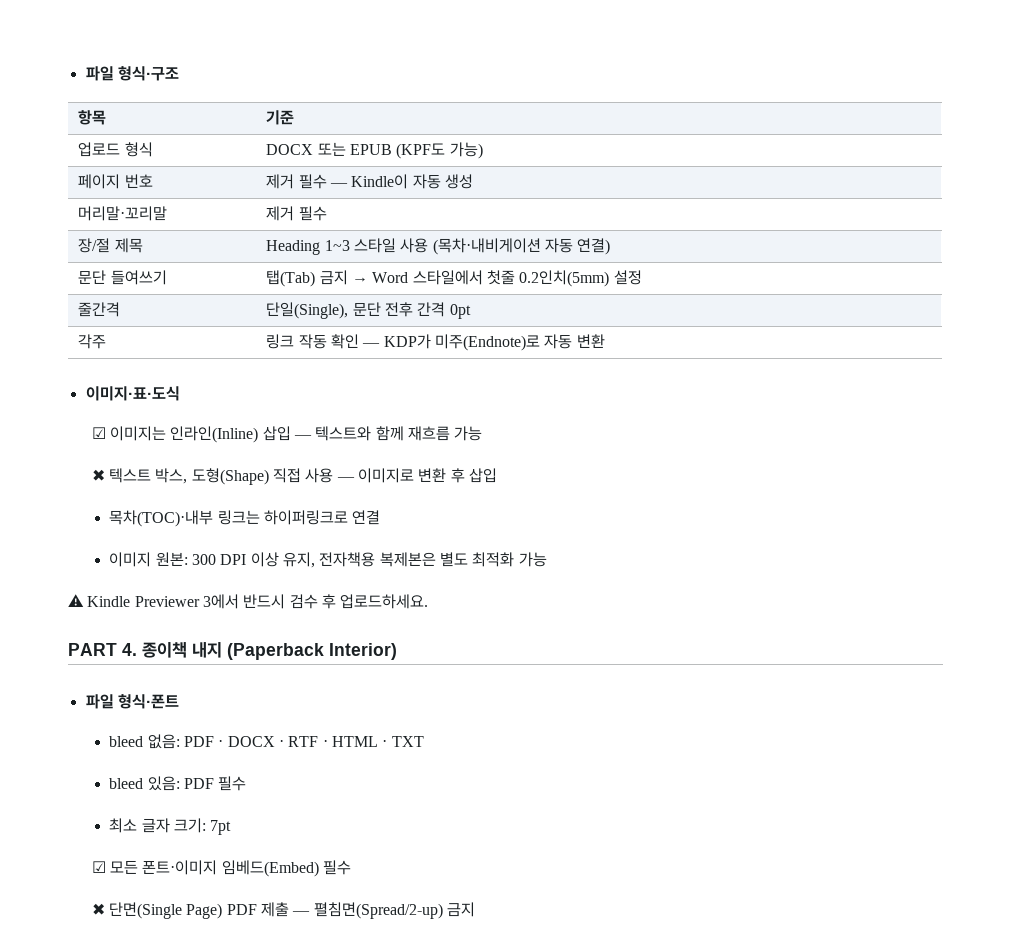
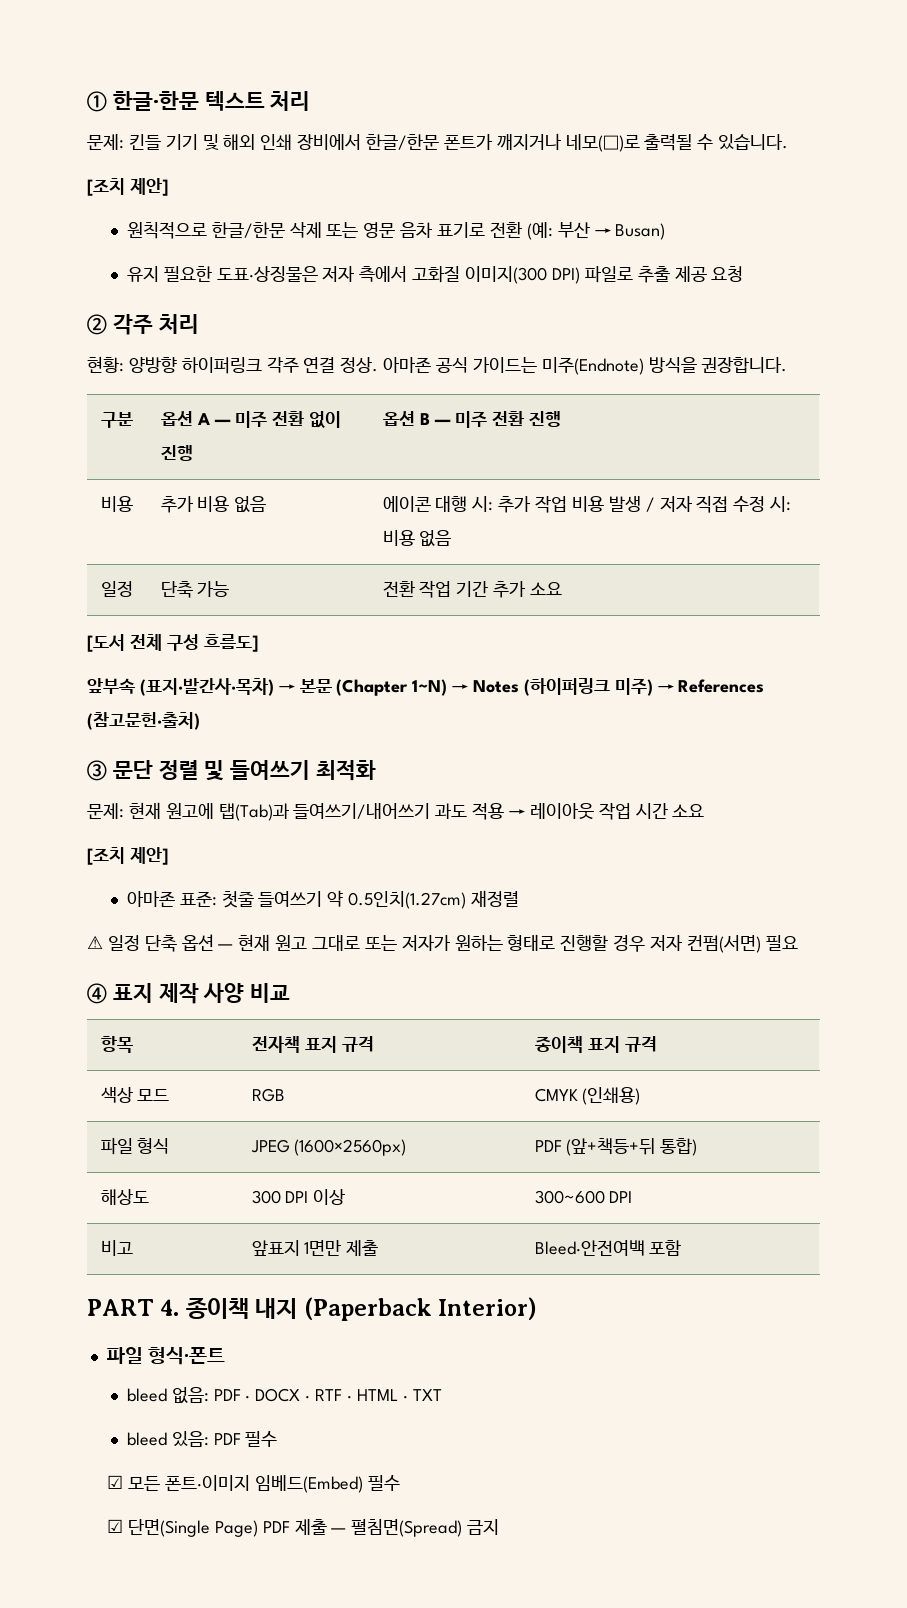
[85,66,179,81] [78,110,107,125] [266,110,295,125] [78,142,153,157] [266,142,483,159] [78,174,153,189] [266,174,473,189] [78,206,168,221] [266,206,327,221] [78,238,143,253] [266,238,611,255] [78,270,167,285] [266,270,642,287] [78,302,121,317] [266,302,471,319] [78,334,107,349] [266,334,605,351] [85,386,180,401] [91,426,483,443] [91,468,497,485] [109,510,381,527] [109,552,547,568] [68,594,429,609] 파일 형식·구조 // 항목 | 기준 // 업로드 형식 | DOCX 또는 EPUB (KPF도 가능) // 페이지 번호 | 제거 필수 — Kindle이 자동 생성 // 머리말·꼬리말 | 제거 필수 // 장/절 제목 | Heading 1~3 스타일 사용 (목차·내비게이션 자동 연결) // 문단 들여쓰기 | 탭(Tab) 금지 → Word 스타일에서 첫줄 0.2인치(5mm) 설정 // 줄간격 | 단일(Single), 문단 전후 간격 0pt // 각주 | 링크 작동 확인 — KDP가 미주(Endnote)로 자동 변환 // 이미지·표·도식 // ☑ 이미지는 인라인(Inline) 삽입 — 텍스트와 함께 재흐름 가능 // ✖ 텍스트 박스, 도형(Shape) 직접 사용 — 이미지로 변환 후 삽입 // 목차(TOC)·내부 링크는 하이퍼링크로 연결 // 이미지 원본: 300 DPI 이상 유지, 전자책용 복제본은 별도 최적화 가능 // ⚠ Kindle Previewer 3에서 반드시 검수 후 업로드하세요. -> [87,91,311,112] [87,133,789,152] [87,178,168,196] [126,221,666,240] [126,265,744,284] [87,314,199,335] [87,356,788,375] [100,412,133,428] [160,411,341,428] [160,445,193,461] [382,411,561,428] [100,496,133,512] [160,496,267,513] [382,495,792,513] [382,530,452,547] [100,581,133,597] [160,581,230,598] [382,580,563,598] [87,634,258,652] [87,678,765,696] [87,712,200,730] [87,760,377,781] [87,802,705,821] [87,847,168,865] [126,890,520,909] [87,934,798,953] [87,983,291,1004] [100,1036,133,1053] [251,1036,374,1053] [534,1036,657,1053] [100,1087,170,1103] [251,1088,285,1102] [534,1087,641,1105] [100,1138,170,1155] [250,1139,407,1156] [534,1138,698,1156] [100,1189,149,1205] [251,1189,346,1205] [534,1190,633,1204] [100,1240,133,1256] [251,1240,379,1256] [534,1240,682,1256] ① 한글·한문 텍스트 처리 // 문제: 킨들 기기 및 해외 인쇄 장비에서 한글/한문 폰트가 깨지거나 네모(□)로 출력될 수 있습니다. // [조치 제안] // 원칙적으로 한글/한문 삭제 또는 영문 음차 표기로 전환 (예: 부산 → Busan) // 유지 필요한 도표·상징물은 저자 측에서 고화질 이미지(300 DPI) 파일로 추출 제공 요청 // ② 각주 처리 // 현황: 양방향 하이퍼링크 각주 연결 정상. 아마존 공식 가이드는 미주(Endnote) 방식을 권장합니다. // 구분 | 옵션 A — 미주 전환 없이 진행 | 옵션 B — 미주 전환 진행 // 비용 | 추가 비용 없음 | 에이콘 대행 시: 추가 작업 비용 발생 / 저자 직접 수정 시: 비용 없음 // 일정 | 단축 가능 | 전환 작업 기간 추가 소요 // [도서 전체 구성 흐름도] // 앞부속 (표지·발간사·목차) → 본문 (Chapter 1~N) → Notes (하이퍼링크 미주) → References (참고문헌·출처) // ③ 문단 정렬 및 들여쓰기 최적화 // 문제: 현재 원고에 탭(Tab)과 들여쓰기/내어쓰기 과도 적용 → 레이아웃 작업 시간 소요 // [조치 제안] // 아마존 표준: 첫줄 들여쓰기 약 0.5인치(1.27cm) 재정렬 // ⚠ 일정 단축 옵션 — 현재 원고 그대로 또는 저자가 원하는 형태로 진행할 경우 저자 컨펌(서면) 필요 // ④ 표지 제작 사양 비교 // 항목 | 전자책 표지 규격 | 종이책 표지 규격 // 색상 모드 | RGB | CMYK (인쇄용) // 파일 형식 | JPEG (1600×2560px) | PDF (앞+책등+뒤 통합) // 해상도 | 300 DPI 이상 | 300~600 DPI // 비고 | 앞표지 1면만 제출 | Bleed·안전여백 포함
[109,818,232,835] // 최소 글자 크기: 7pt -> (278, 1439) none
[91,903,105,915] ✖ -> [107,1519,124,1533] ☑
[313,902,443,919] 펼침면(Spread/2-up) -> [351,1519,463,1537] 펼침면(Spread)

